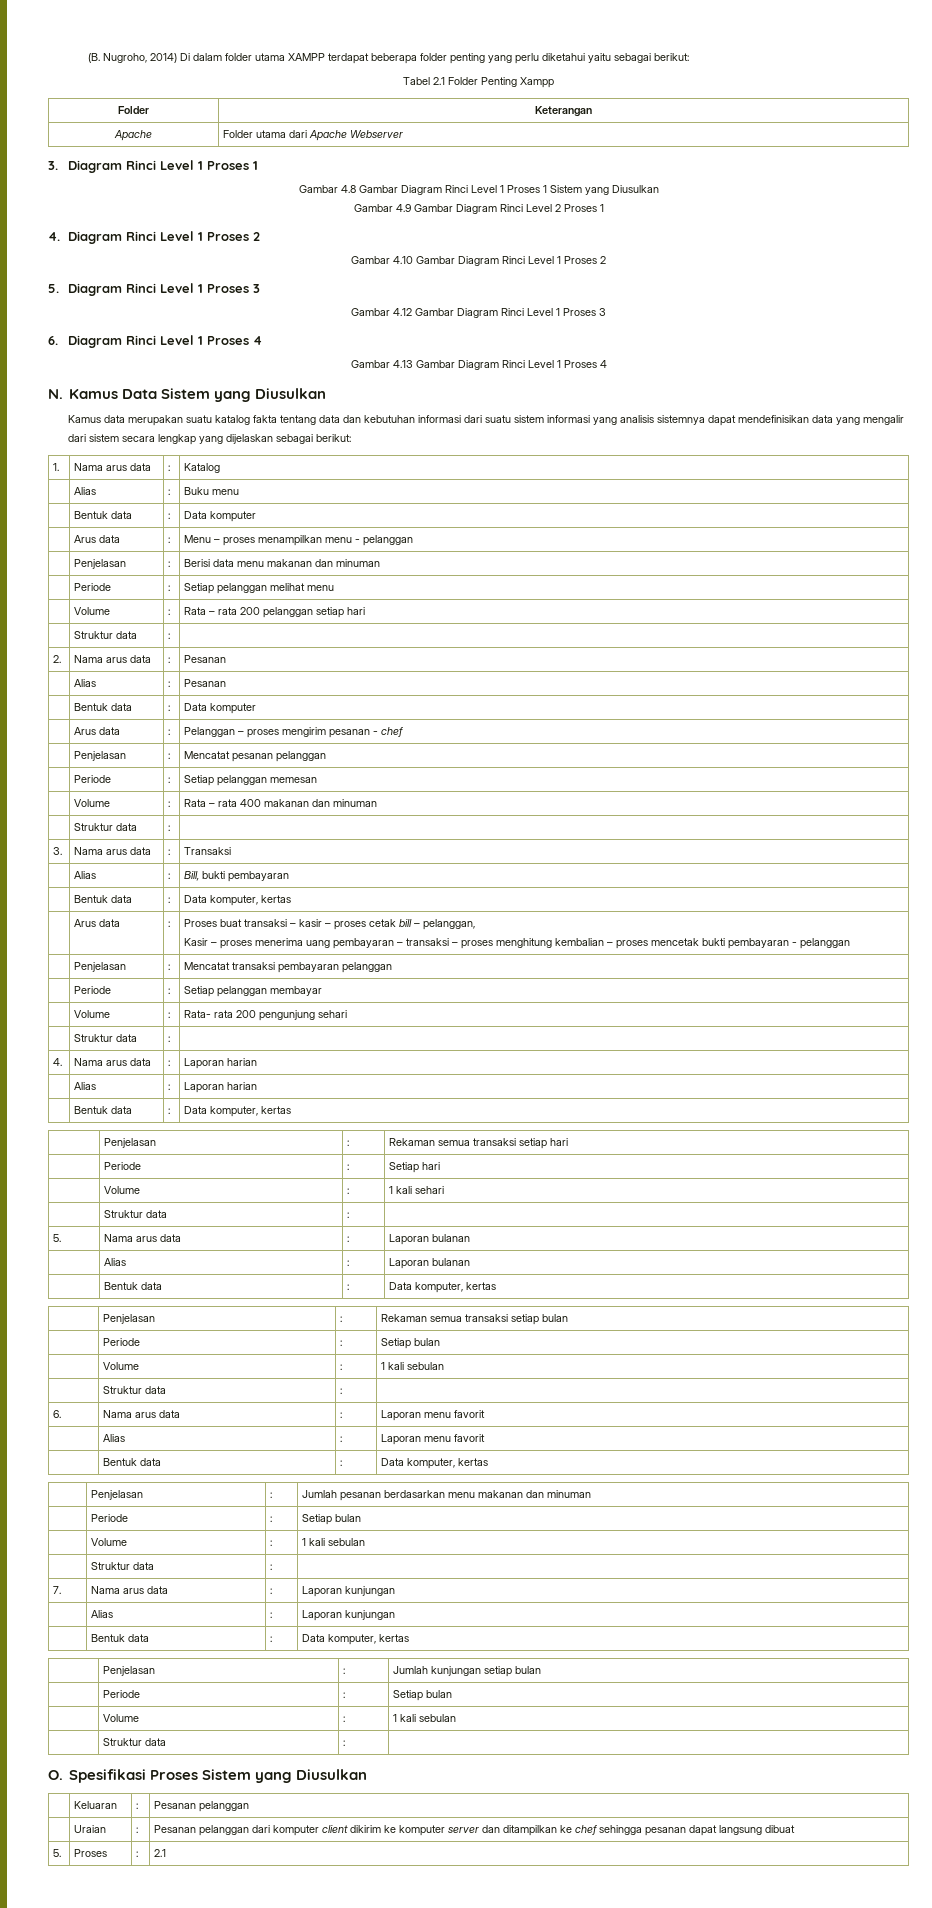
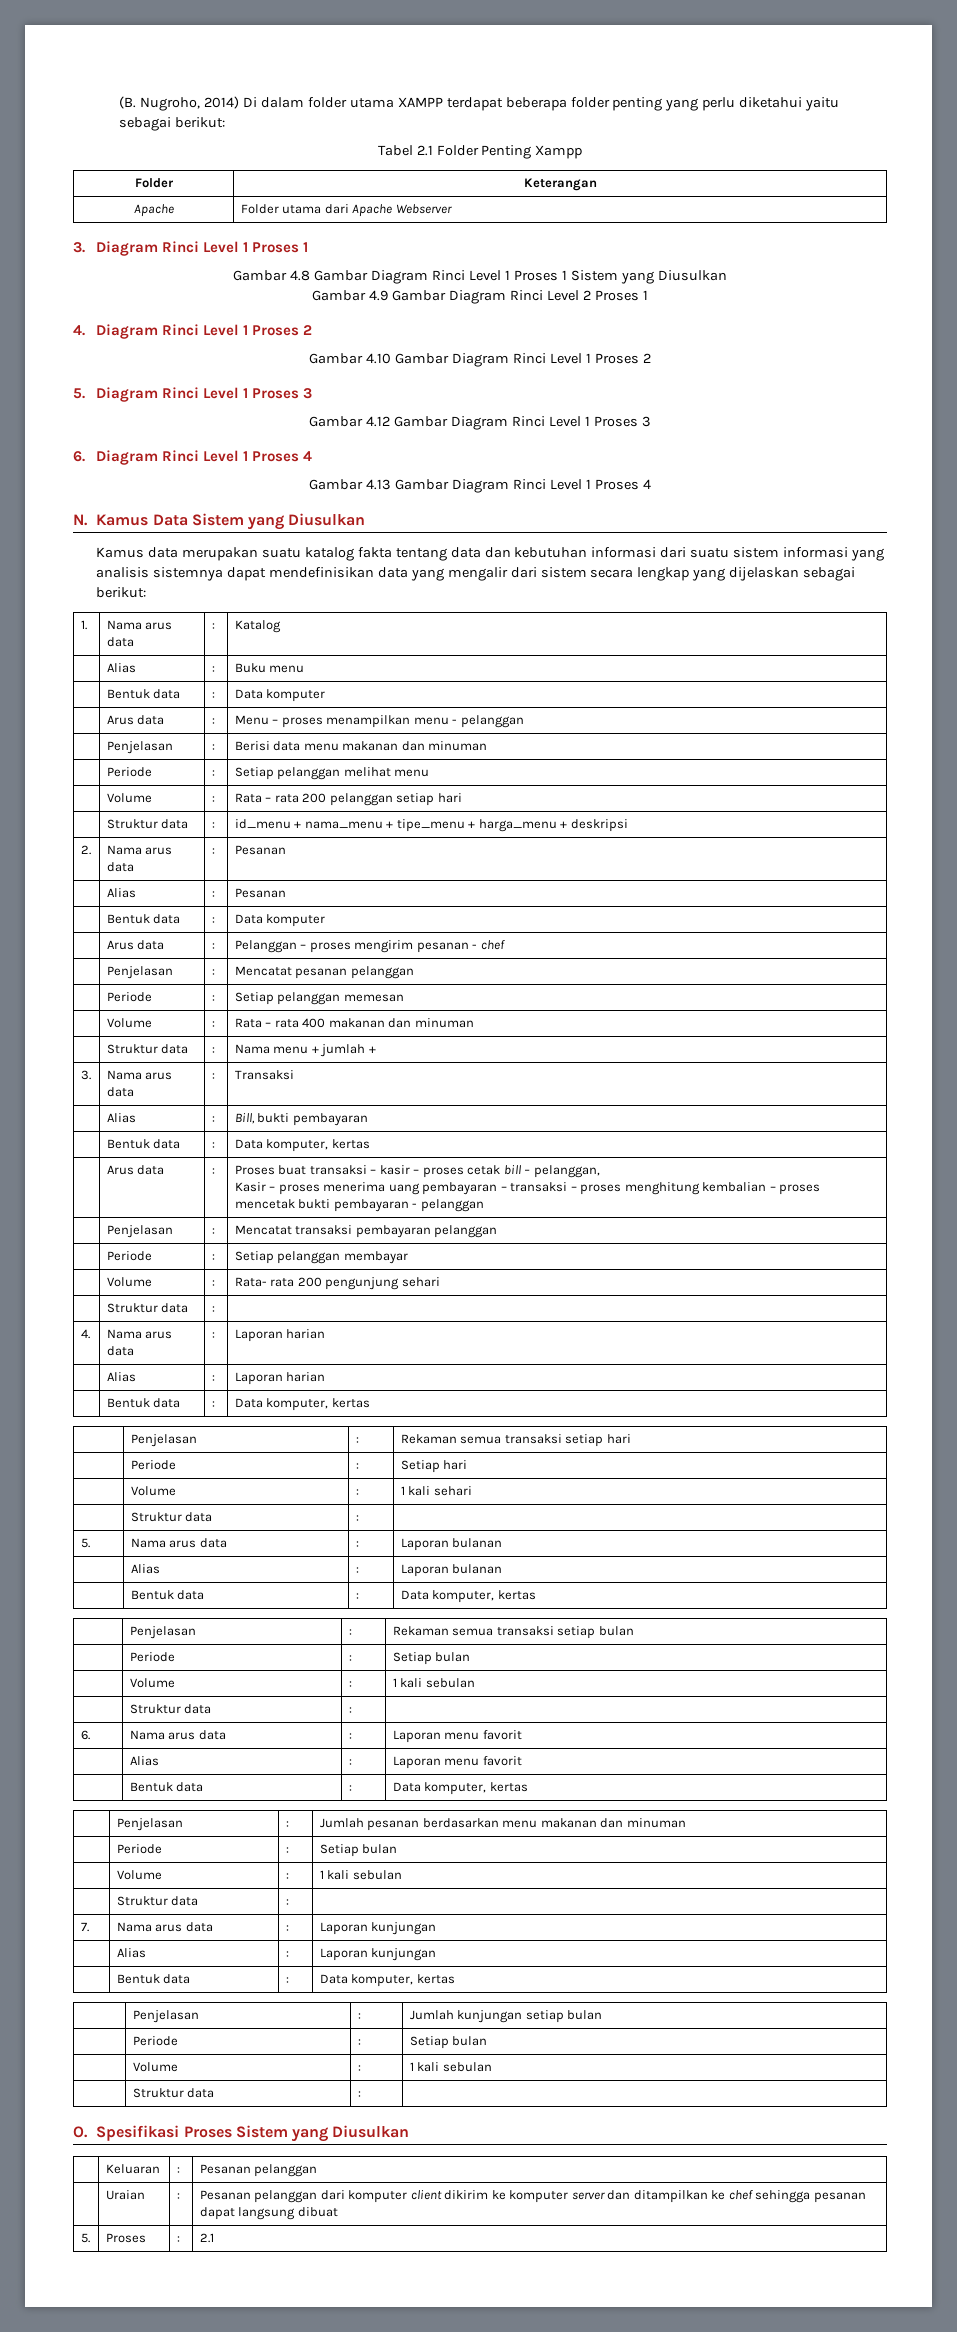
(171, 636) none -> [234,819,628,832] id_menu + nama_menu + tipe_menu + harga_menu + deskripsi
(171, 828) none -> [234,1044,376,1057] Nama menu + jumlah +

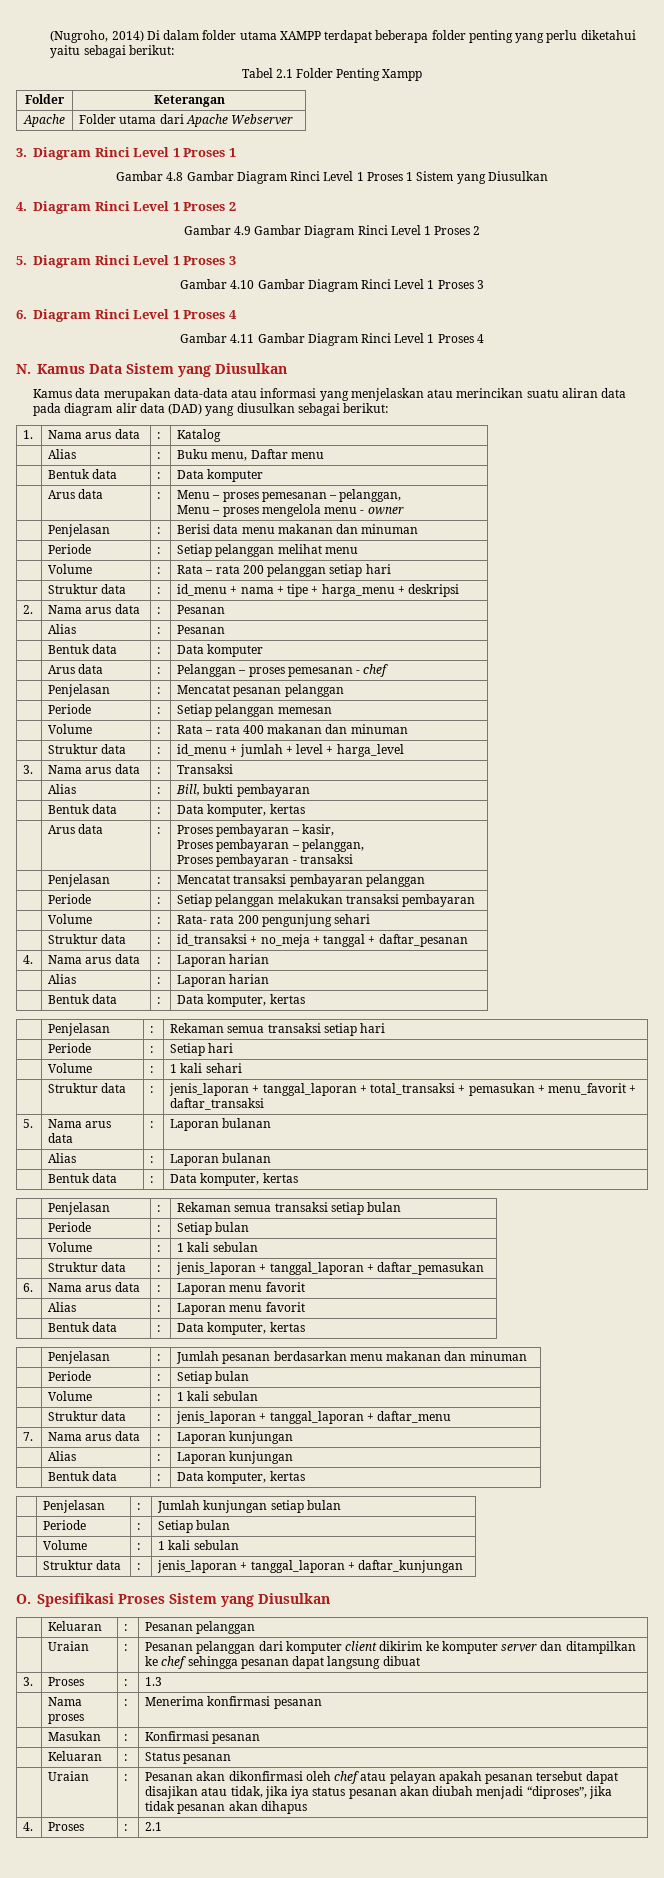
[119,96,201,111] (B. Nugroho, -> [50,30,109,43] (Nugroho,
[312,290,648,304] // Gambar 4.9 Gambar Diagram Rinci Level 2 Proses 1 -> (548, 176) none
[366,353,392,364] 4.10 -> [233,226,251,235] 4.9
[366,416,391,427] 4.12 -> [230,280,255,289] 4.10
[366,479,392,490] 4.13 -> [230,334,255,343] 4.11
[261,547,884,561] [96,567,800,581] suatu katalog fakta tentang data dan kebutuhan informasi dari suatu sistem informasi yang analisis sistemnya dapat mendefinisikan data yang mengalir dari sistem secara lengkap yang dijelaskan -> [173,388,627,401] [33,403,295,416] data-data atau informasi yang menjelaskan atau merincikan suatu aliran data pada diagram alir data (DAD) yang diusulkan
(266, 668) none -> [211,449,288,461] menu, Daftar
[326,715,411,728] menampilkan -> [261,489,402,502] [177,504,321,517] pemesanan – pelanggan, // Menu – proses mengelola
[460,715,524,728] pelanggan -> [367,507,404,515] owner
[304,819,465,832] nama_menu + tipe_menu -> [240,584,309,597] nama + tipe
[354,940,469,953] mengirim pesanan -> [287,667,353,677] pemesanan
[234,1044,309,1054] Nama menu -> [177,744,228,756] id_menu
(376, 1049) none -> [296,744,404,757] level + harga_level
[278,1165,600,1178] [234,1182,821,1195] [234,1199,484,1212] buat transaksi – kasir – proses cetak bill – pelanggan, // Kasir – proses menerima uang pembayaran – transaksi – proses menghitung kembalian – proses mencetak bukti pembayaran - pelanggan -> [216,824,334,837] [177,839,364,852] [177,854,353,867] pembayaran – kasir, // Proses pembayaran – pelanggan, // Proses pembayaran - transaksi
[343,1251,408,1264] membayar -> [277,894,476,907] melakukan transaksi pembayaran
(215, 1309) none -> [177,934,468,947] id_transaksi + no_meja + tanggal + daftar_pesanan
(359, 1518) none -> [169,1083,637,1096] [170,1098,265,1110] jenis_laporan + tanggal_laporan + total_transaksi + pemasukan + menu_favorit + daftar_transaksi
(352, 1710) none -> [176,1262,485,1275] jenis_laporan + tanggal_laporan + daftar_pemasukan
(289, 1902) none -> [176,1411,452,1424] jenis_laporan + tanggal_laporan + daftar_menu
(361, 2094) none -> [157,1560,464,1573] jenis_laporan + tanggal_laporan + daftar_kunjungan
[80,2233,90,2243] 5. -> [23,1677,34,1686] [48,1677,85,1686] [124,1679,128,1686] [145,1677,163,1686] [48,1697,83,1706] [48,1714,85,1724] [124,1699,128,1706] [145,1696,322,1709] [48,1731,102,1741] [124,1734,128,1741] [145,1731,261,1744] [48,1751,103,1761] [124,1754,128,1761] [145,1752,232,1764] [48,1771,90,1781] [124,1774,128,1781] [145,1771,618,1784] [145,1786,612,1799] [145,1801,307,1814] [23,1822,34,1831] 3. | Proses | : | 1.3 // | Nama proses | : | Menerima konfirmasi pesanan // | Masukan | : | Konfirmasi pesanan // | Keluaran | : | Status pesanan // | Uraian | : | Pesanan akan dikonfirmasi oleh chef atau pelayan apakah pesanan tersebut dapat disajikan atau tidak, jika iya status pesanan akan diubah menjadi “diproses”, jika tidak pesanan akan dihapus // 4.

